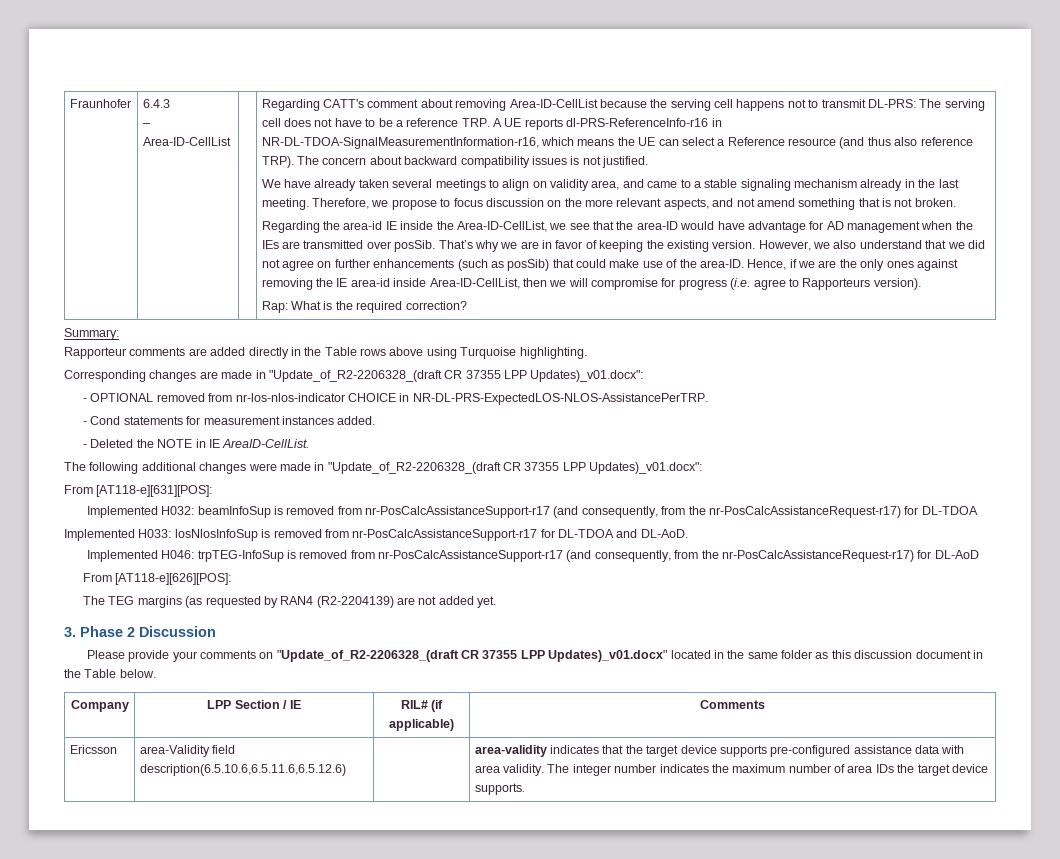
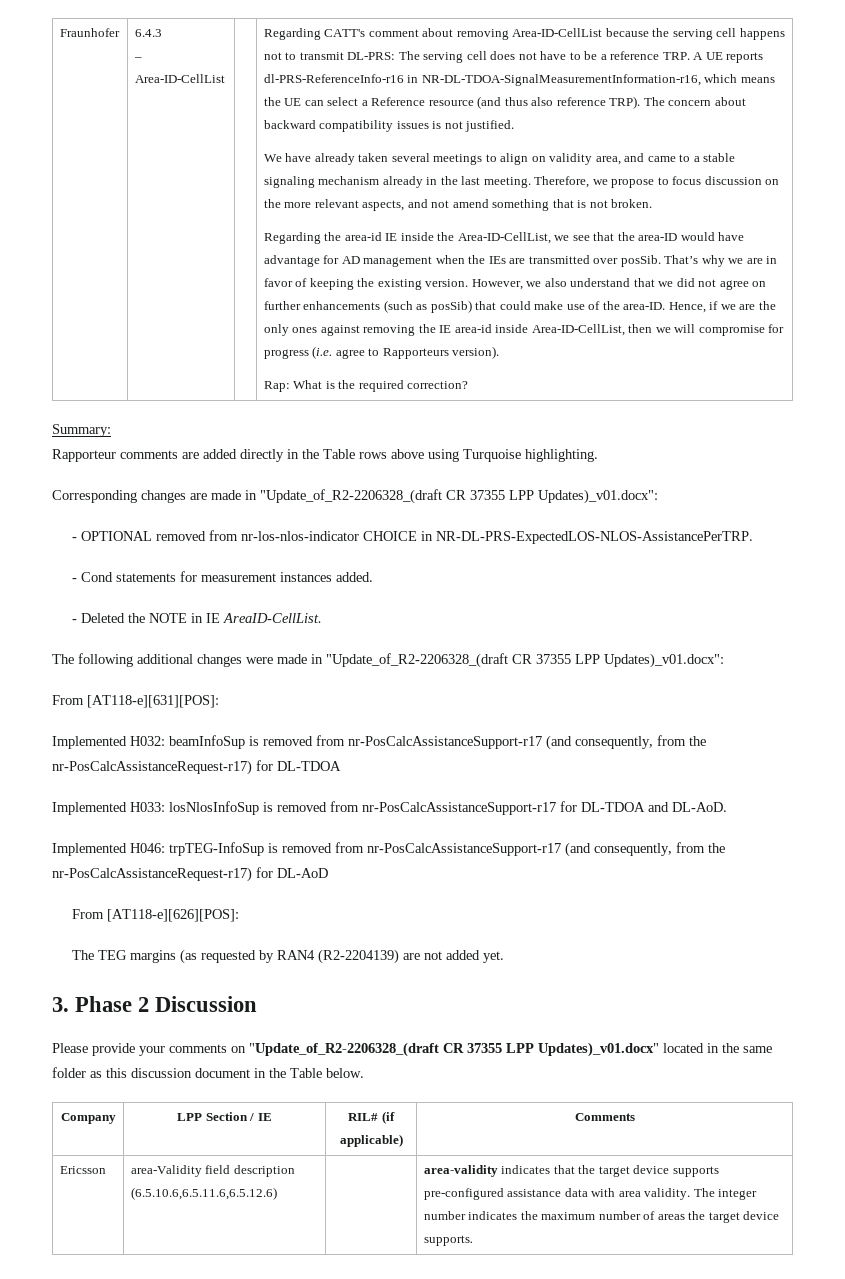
[139,764,346,776] description(6.5.10.6,6.5.11.6,6.5.12.6) -> [233,1165,295,1177] [130,1187,277,1200] description (6.5.10.6,6.5.11.6,6.5.12.6)
[847,764,894,773] area IDs -> [657,1214,685,1220] areas

